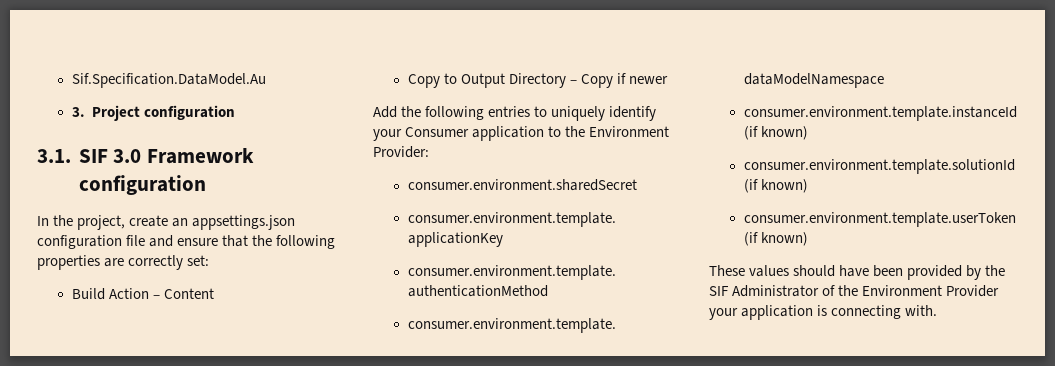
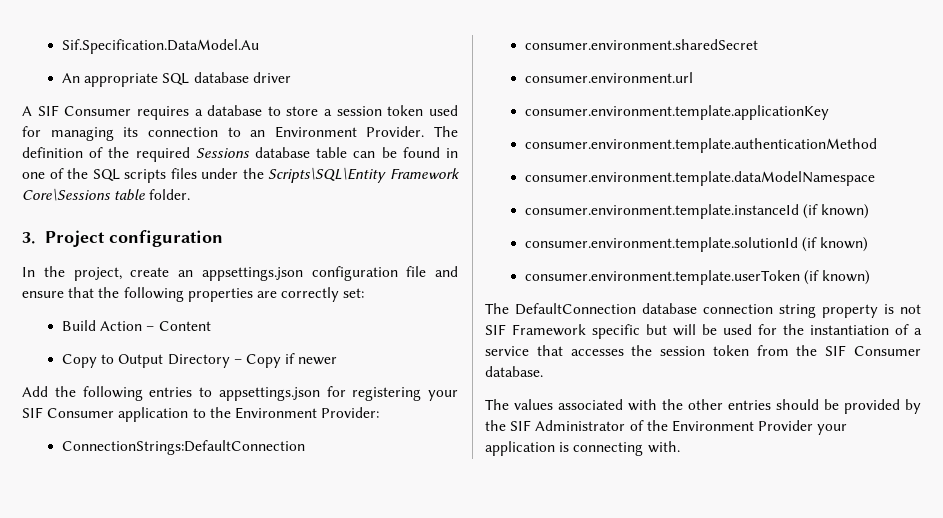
[71,105,236,121] [37,148,254,164] 3. Project configuration // 3.1. SIF 3.0 Framework -> [61,72,291,87] [22,105,458,120] [22,126,458,141] [22,147,458,162] [22,167,460,183] [22,188,191,201] [22,230,105,247] An appropriate SQL database driver // A SIF Consumer requires a database to store a session token used for managing its connection to an Environment Provider. The definition of the required Sessions database table can be found in one of the SQL scripts files under the Scripts\SQL\Entity Framework Core\Sessions table folder. // 3. Project
[551,106,657,121] [373,129,402,141] uniquely identify your -> [218,386,458,401] [22,407,43,418] appsettings.json for registering your SIF
(429, 152) none -> [61,440,305,455] // ConnectionStrings:DefaultConnection
(637, 185) none -> [524,72,693,83] // consumer.environment.url
[709,265,904,277] These values should have been -> [485,303,921,318] [485,324,922,339] [485,345,921,356] [485,366,543,377] [485,399,839,411] The DefaultConnection database connection string property is not SIF Framework specific but will be used for the instantiation of a service that accesses the session token from the SIF Consumer database. // The values associated with the other entries should be

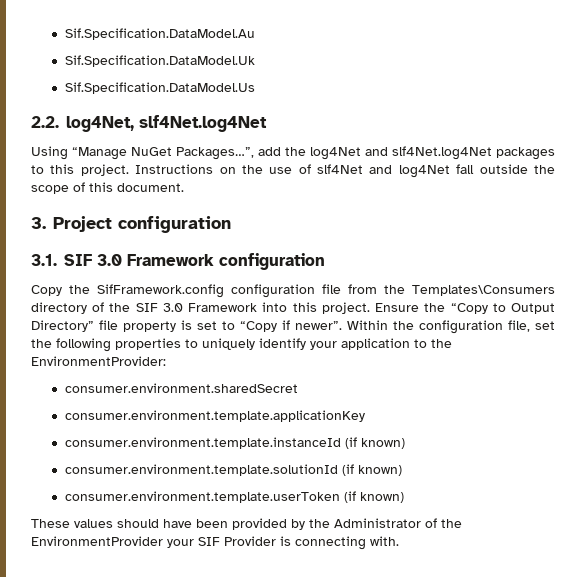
[61,72,291,87] [22,105,458,120] [22,126,458,141] [22,147,458,162] [22,167,460,183] [22,188,191,201] [22,230,223,247] [22,266,458,281] [22,287,365,302] [61,320,211,331] [61,353,338,368] [22,386,458,401] [22,407,380,422] [61,440,305,455] An appropriate SQL database driver // A SIF Consumer requires a database to store a session token used for managing its connection to an Environment Provider. The definition of the required Sessions database table can be found in one of the SQL scripts files under the Scripts\SQL\Entity Framework Core\Sessions table folder. // 3. Project configuration // In the project, create an appsettings.json configuration file and ensure that the following properties are correctly set: // Build Action – Content // Copy to Output Directory – Copy if newer // Add the following entries to appsettings.json for registering your SIF Consumer application to the Environment Provider: // ConnectionStrings:DefaultConnection -> [64,55,255,67] [64,82,255,94] [31,115,267,132] [31,146,555,160] [31,164,555,178] [31,182,184,194] [31,216,231,233] [31,253,325,270] [31,284,555,298] [31,302,555,314] [31,320,555,334] [31,338,452,352] [31,356,166,366] Sif.Specification.DataModel.Uk // Sif.Specification.DataModel.Us // 2.2. log4Net, slf4Net.log4Net // Using “Manage NuGet Packages…”, add the log4Net and slf4Net.log4Net packages to this project. Instructions on the use of slf4Net and log4Net fall outside the scope of this document. // 3. Project configuration // 3.1. SIF 3.0 Framework configuration // Copy the SifFramework.config configuration file from the Templates\Consumers directory of the SIF 3.0 Framework into this project. Ensure the “Copy to Output Directory” file property is set to “Copy if newer”. Within the configuration file, set the following properties to uniquely identify your application to the EnvironmentProvider:
[524,72,693,83] // consumer.environment.url -> (298, 388) none
[524,138,877,153] [524,171,875,186] // consumer.environment.template.authenticationMethod // consumer.environment.template.dataModelNamespace -> (365, 416) none
[485,303,921,318] [485,324,922,339] [485,345,921,356] [485,366,543,377] [485,399,839,411] The DefaultConnection database connection string property is not SIF Framework specific but will be used for the instantiation of a service that accesses the session token from the SIF Consumer database. // The values associated with the other entries should be -> [31,519,228,528] These values should have been
[510,420,532,431] SIF -> (330, 523) none
[671,420,848,435] [485,441,555,456] Environment Provider your application -> [31,536,276,548] EnvironmentProvider your SIF Provider

